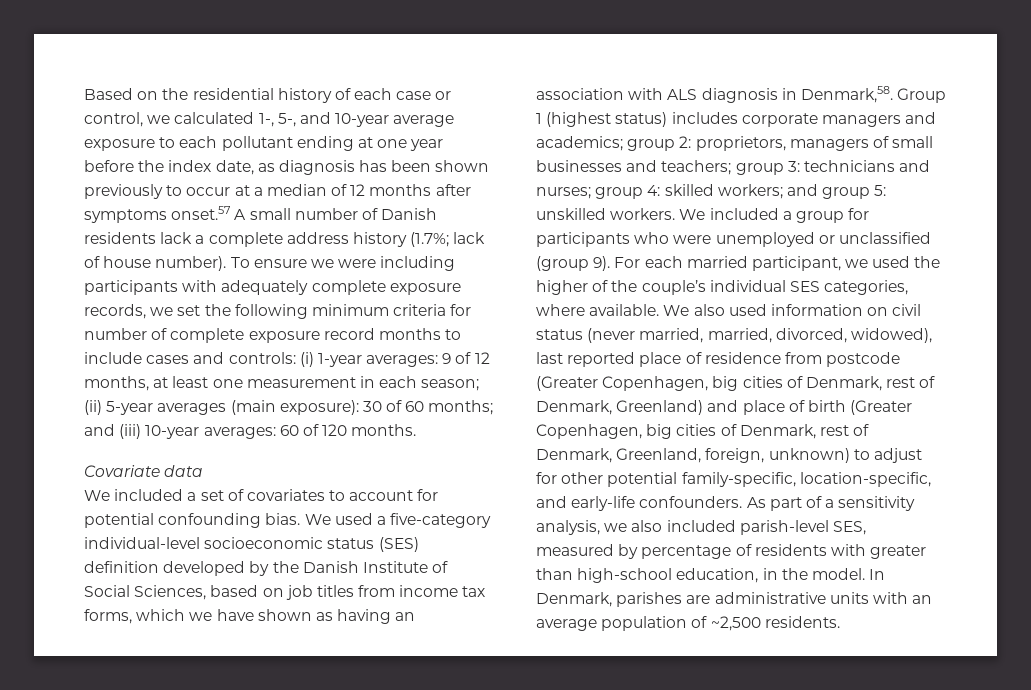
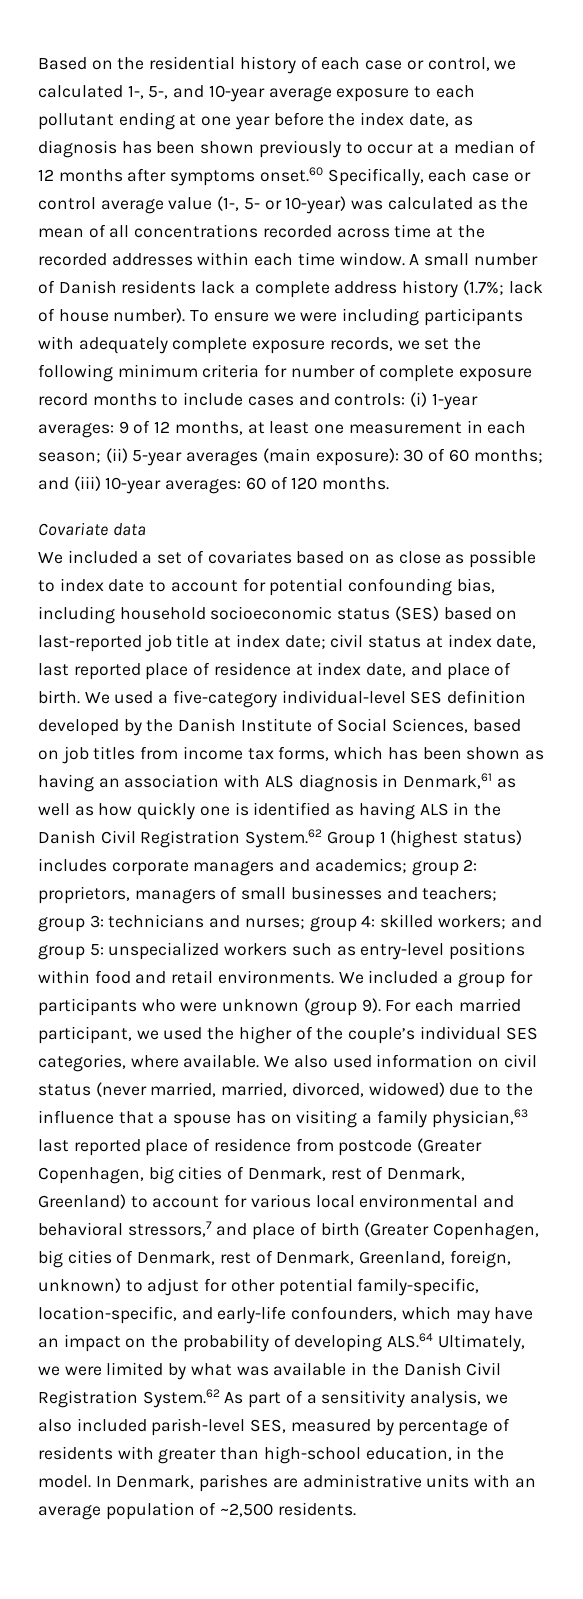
[171,206,231,220] onset.57 -> [259,167,531,186] [38,196,529,214] [38,224,485,238] [38,252,405,266] onset.60 Specifically, each case or control average value (1-, 5- or 10-year) was calculated as the mean of all concentrations recorded across time at the recorded addresses within each time window.
(325, 495) none -> [296,550,536,568] [38,578,145,592] based on as close as possible to index date
[265,513,301,525] bias. -> [456,578,495,593] [38,606,518,624] [38,634,537,652] [38,662,512,680] [38,690,80,704] bias, including household socioeconomic status (SES) based on last-reported job title at index date; civil status at index date, last reported place of residence at index date, and place of birth.
[204,537,419,552] socioeconomic status (SES) -> [410,691,443,704] SES
[189,609,254,621] we have -> [387,747,462,760] has been
[800,86,893,103] Denmark,58. -> [403,773,516,789] [38,802,501,820] [38,829,323,848] Denmark,61 as well as how quickly one is identified as having ALS in the Danish Civil Registration System.62
[536,208,676,220] unskilled workers. -> [108,942,526,960] [38,970,334,984] unspecialized workers such as entry-level positions within food and retail environments.
[715,232,931,247] unemployed or unclassified -> [222,999,300,1012] unknown
[850,328,932,343] widowed), -> [368,1082,533,1097] [38,1109,528,1128] widowed) due to the influence that a spouse has on visiting a family physician,63
(704, 407) none -> [130,1194,515,1208] [38,1221,212,1237] to account for various local environmental and behavioral stressors,7
[639,496,743,508] confounders. -> [291,1306,534,1324] [38,1333,525,1352] [38,1362,502,1380] [38,1389,220,1408] confounders, which may have an impact on the probability of developing ALS.64 Ultimately, we were limited by what was available in the Danish Civil Registration System.62

